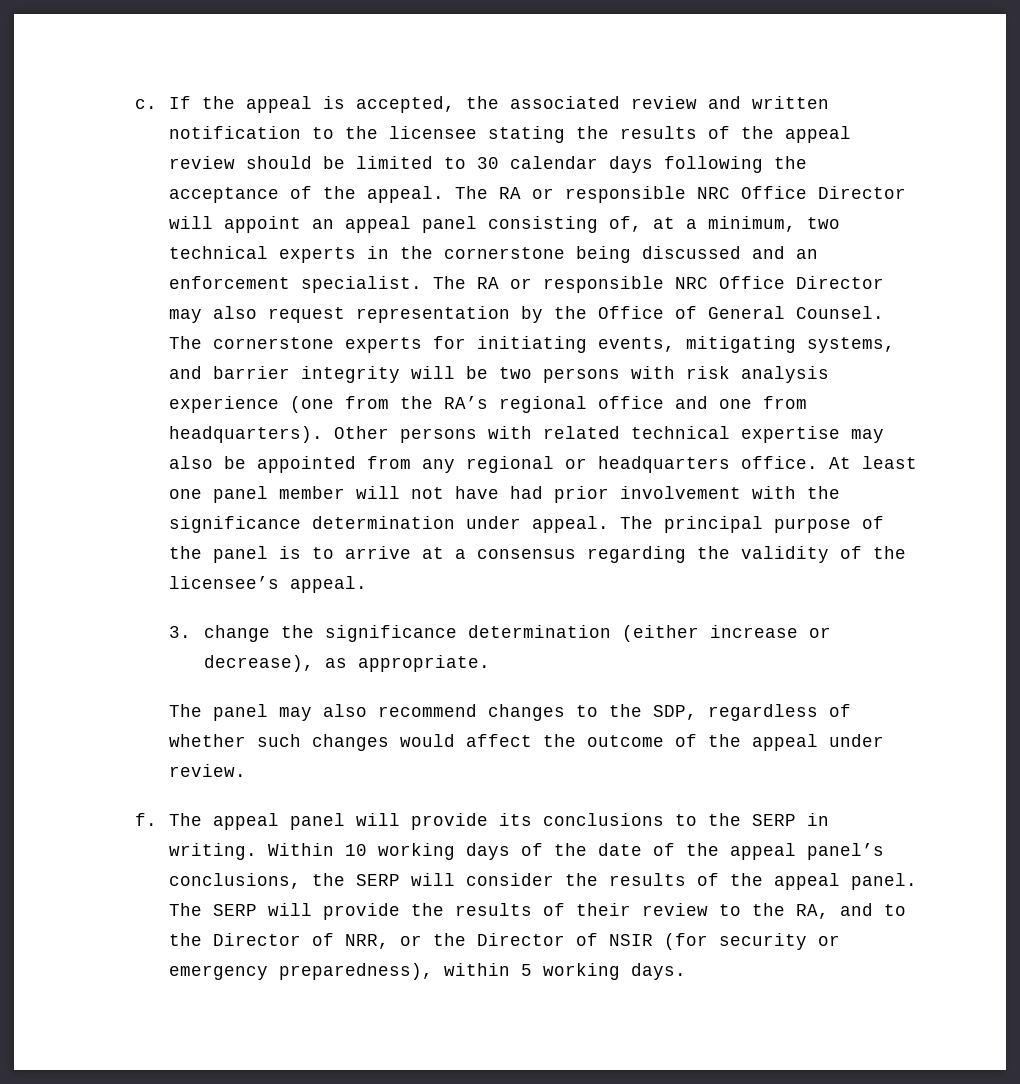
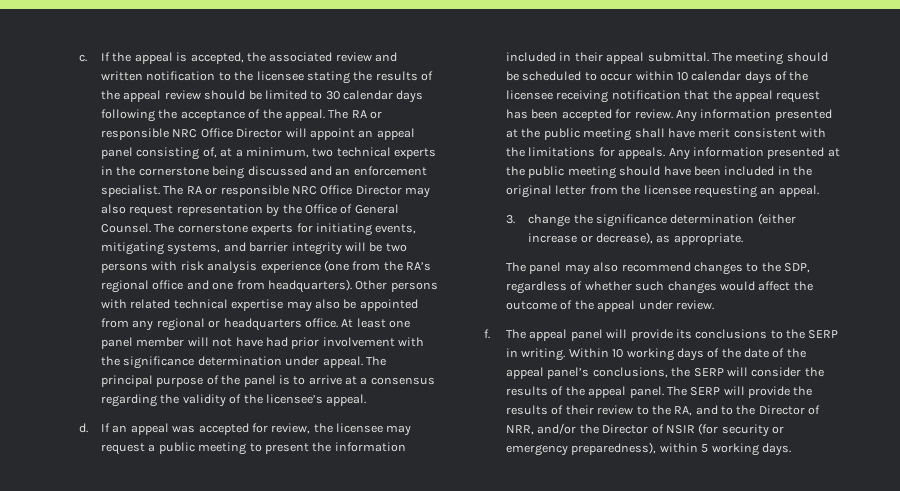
(368, 584) none -> [79,423,412,436] [101,442,406,455] [506,52,828,65] [506,71,809,84] [506,90,821,103] [506,109,832,122] [506,128,827,141] [506,147,840,160] [506,166,813,179] [506,185,819,198] // d. If an appeal was accepted for review, the licensee may request a public meeting to present the information included in their appeal submittal. The meeting should be scheduled to occur within 10 calendar days of the licensee receiving notification that the appeal request has been accepted for review. Any information presented at the public meeting shall have merit consistent with the limitations for appeals. Any information presented at the public meeting should have been included in the original letter from the licensee requesting an appeal.
[400,935,423,946] or -> [537,423,577,434] and/or

